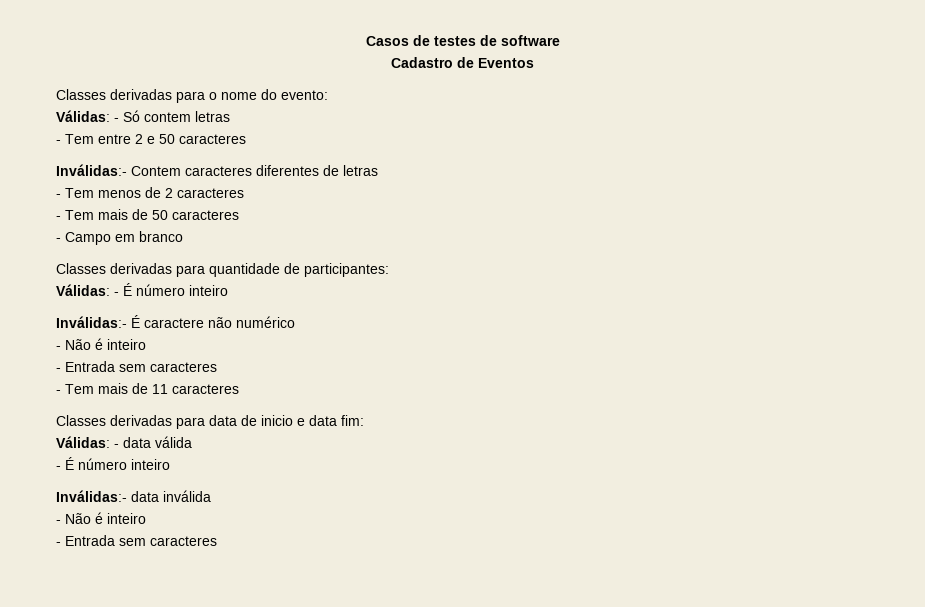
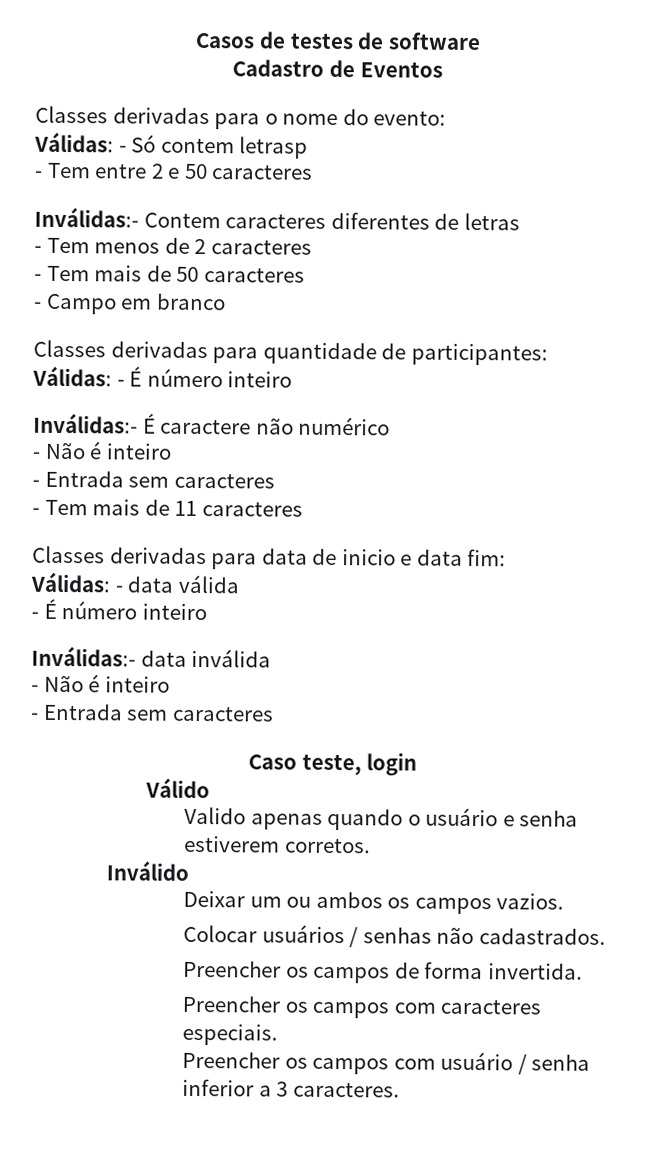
[195,111,230,122] letras -> [239,136,309,159] letrasp
(217, 541) none -> [247,752,418,776] [144,777,210,799] [184,806,579,831] [184,835,371,854] [106,860,190,881] [183,890,565,915] [183,924,606,948] [183,960,583,984] [182,995,542,1019] [182,1023,279,1046] [182,1051,591,1075] [182,1078,400,1098] // Caso teste, login // Válido // Valido apenas quando o usuário e senha estiverem corretos. // Inválido // Deixar um ou ambos os campos vazios. // Colocar usuários / senhas não cadastrados. // Preencher os campos de forma invertida. // Preencher os campos com caracteres especiais. // Preencher os campos com usuário / senha inferior a 3 caracteres.

